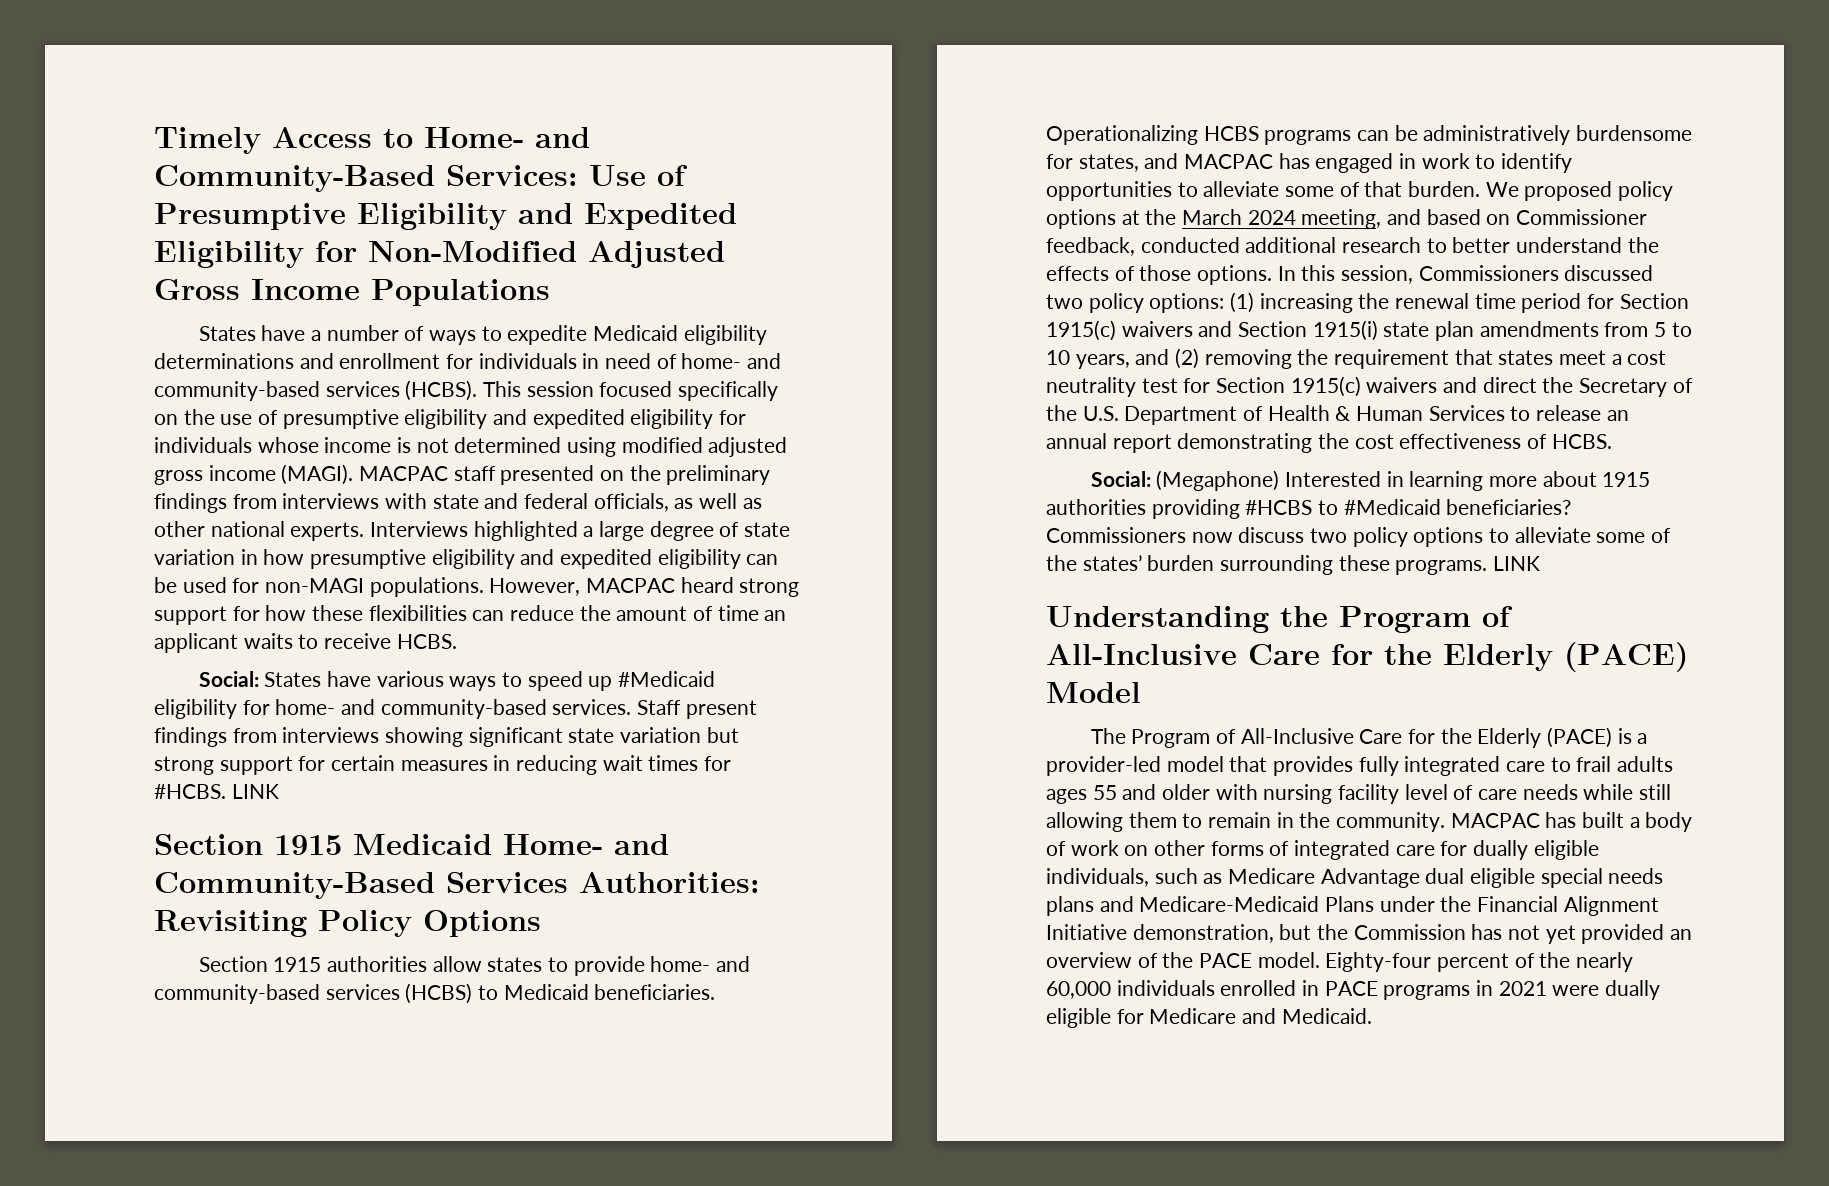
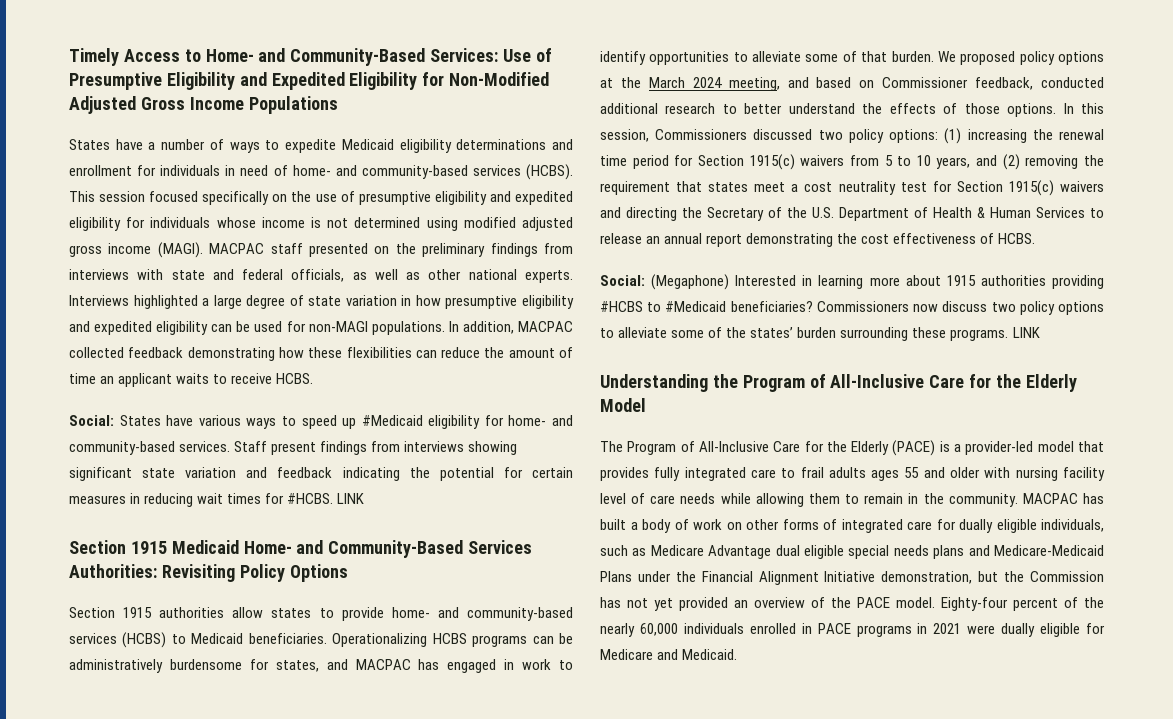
[489,577,800,597] [154,606,260,625] However, MACPAC heard strong support for -> [448,321,574,334] [69,347,275,361] In addition, MACPAC collected feedback demonstrating
[706,727,739,743] [154,756,293,775] but strong support -> [246,467,494,481] and feedback indicating the potential
[1198,320,1599,341] and Section 1915(i) state plan amendments -> (845, 160) none
[1482,377,1537,393] direct -> [626,207,677,221] directing
[1564,642,1688,672] (PACE) -> (1077, 383) none
[1639,784,1672,800] still -> (751, 498) none

